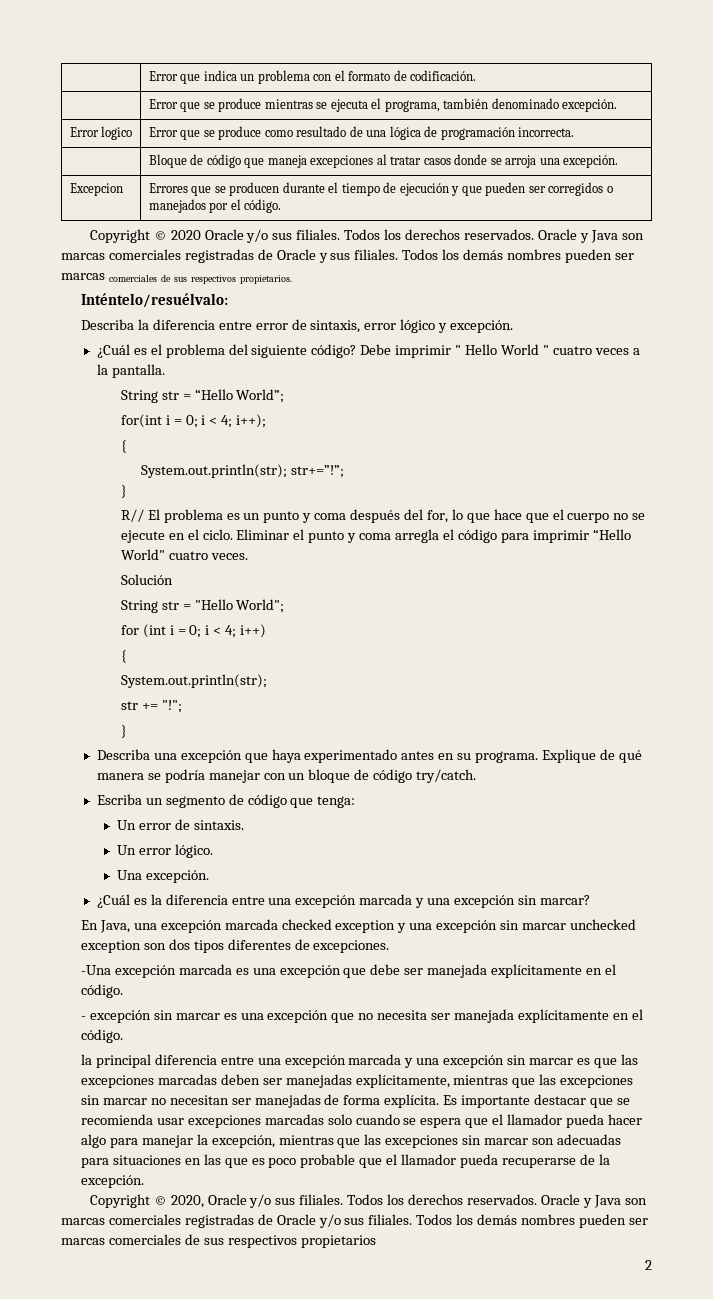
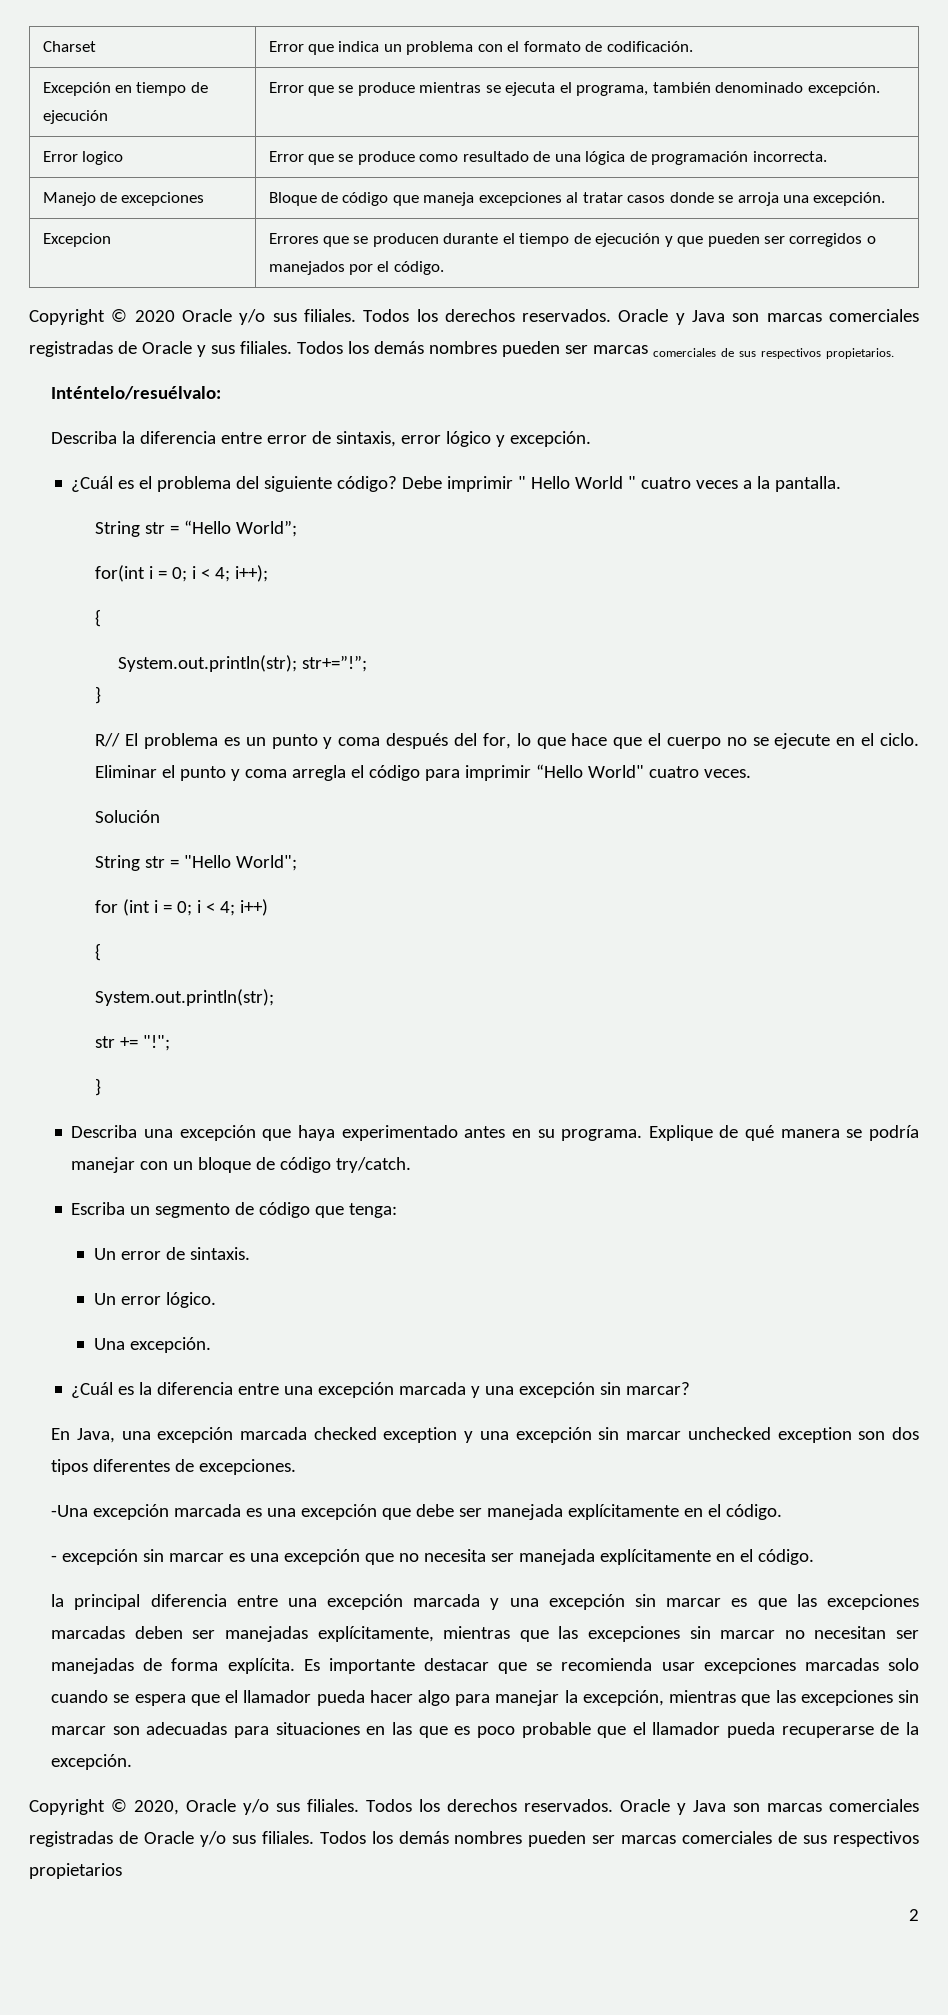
(148, 76) none -> [42,41,96,52] Charset
(477, 75) none -> [42,82,208,96] [42,110,108,124] Excepción en tiempo de ejecución
(575, 132) none -> [42,192,205,206] Manejo de excepciones

